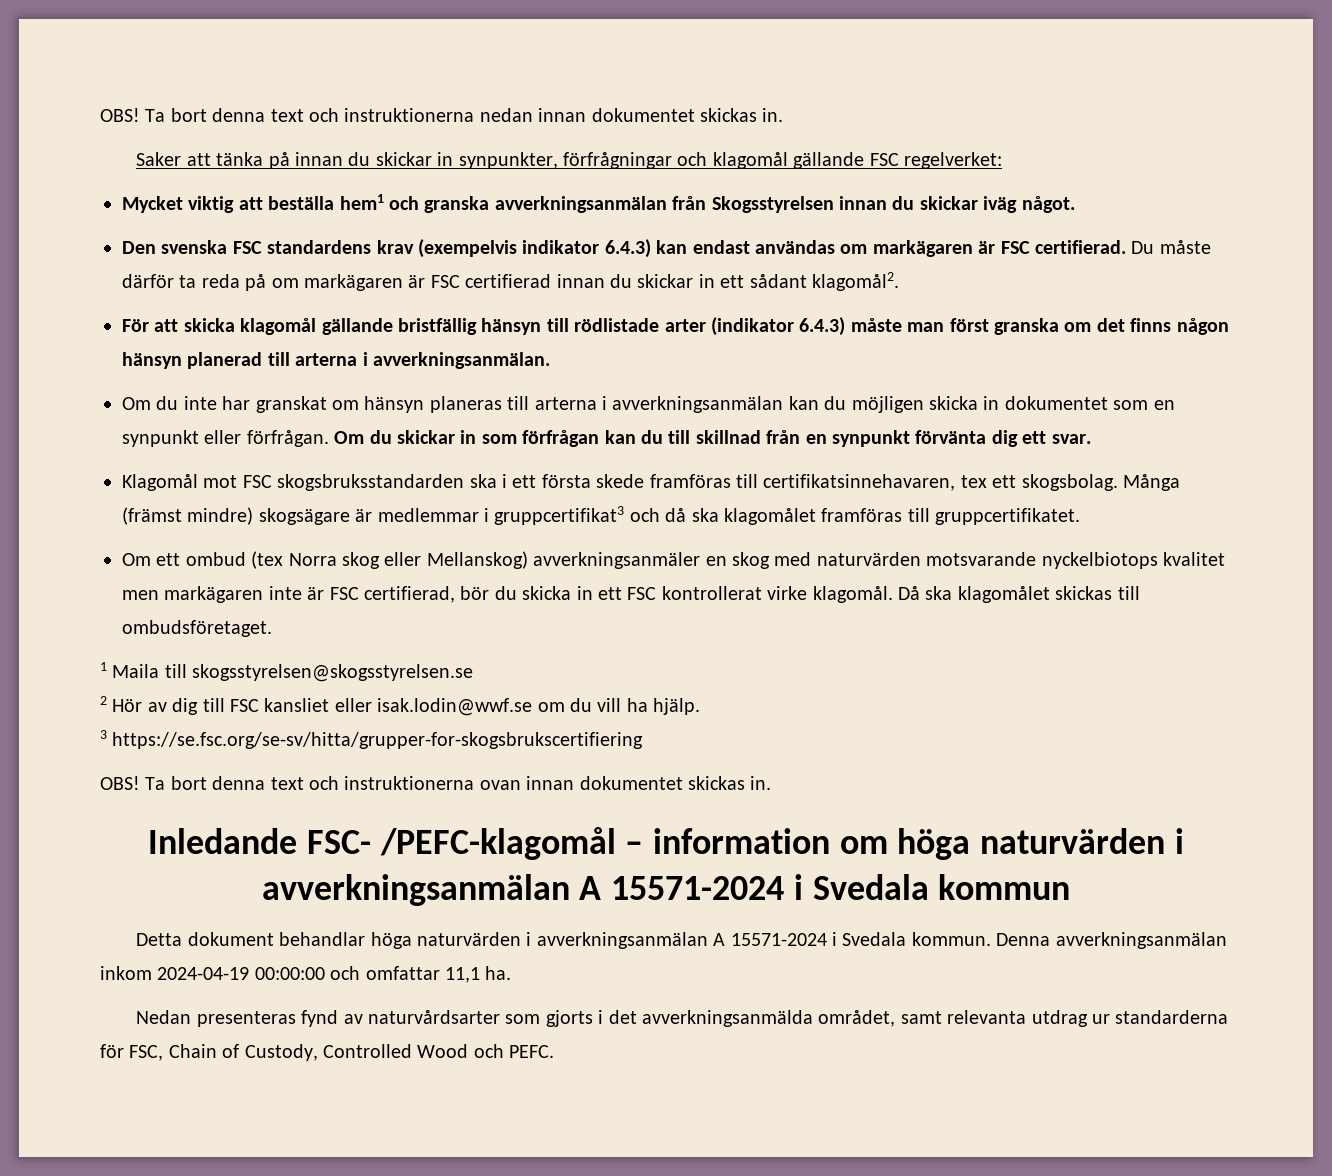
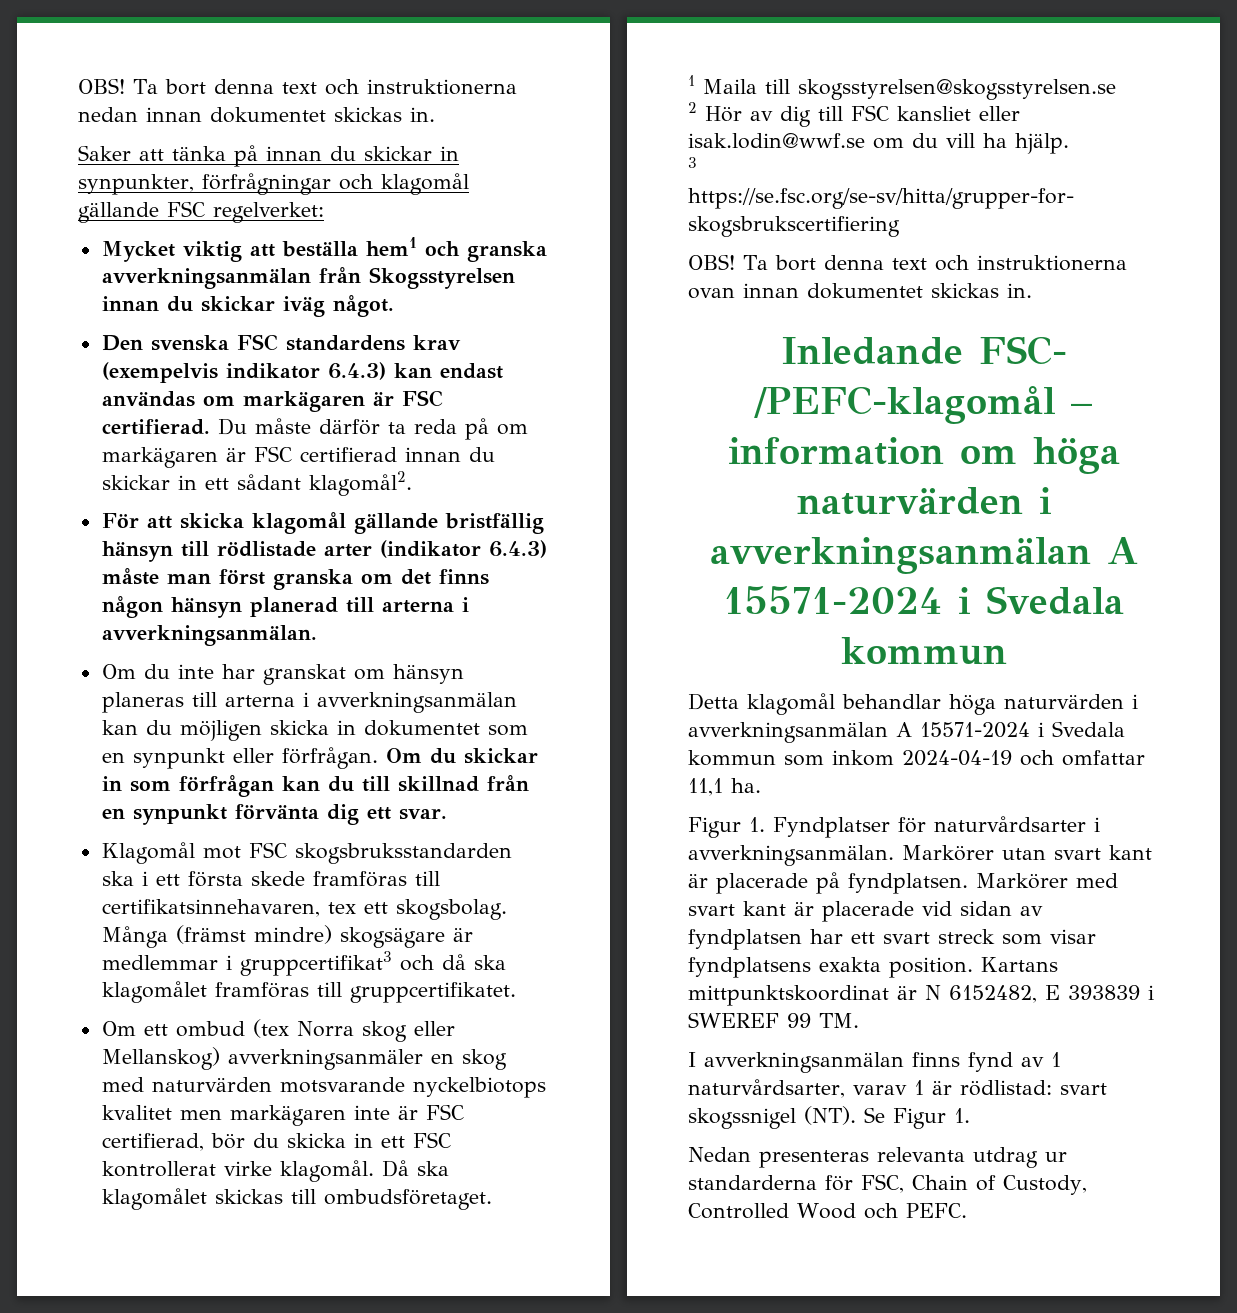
[187,932,274,946] dokument -> [747,693,835,715] klagomål
[911,932,1227,949] kommun. Denna avverkningsanmälan -> [688,750,824,766] kommun som
[254,967,325,980] 00:00:00 -> (1012, 758) none
[136,1010,942,1027] Nedan presenteras fynd av naturvårdsarter som gjorts i det avverkningsanmälda området, samt -> [688,816,1100,838] [688,845,1152,866] [688,872,1118,894] [688,901,1043,922] [688,929,1096,950] [688,957,1058,978] [688,985,1154,1006] [688,1012,859,1028] [688,1052,1061,1073] [688,1079,1107,1098] [688,1106,970,1129] [688,1147,869,1168] Figur 1. Fyndplatser för naturvårdsarter i avverkningsanmälan. Markörer utan svart kant är placerade på fyndplatsen. Markörer med svart kant är placerade vid sidan av fyndplatsen har ett svart streck som visar fyndplatsens exakta position. Kartans mittpunktskoordinat är N 6152482, E 393839 i SWEREF 99 TM. // I avverkningsanmälan finns fynd av 1 naturvårdsarter, varav 1 är rödlistad: svart skogssnigel (NT). Se Figur 1. // Nedan presenteras

